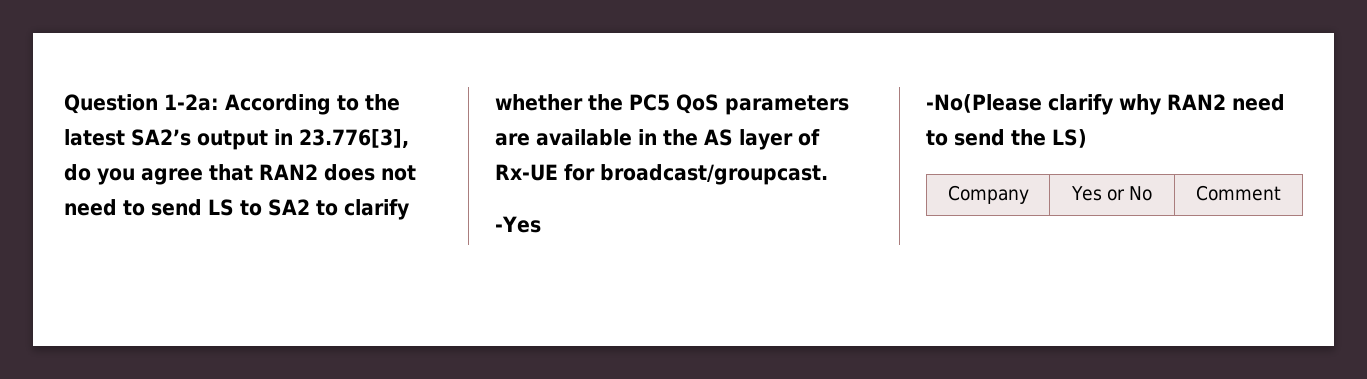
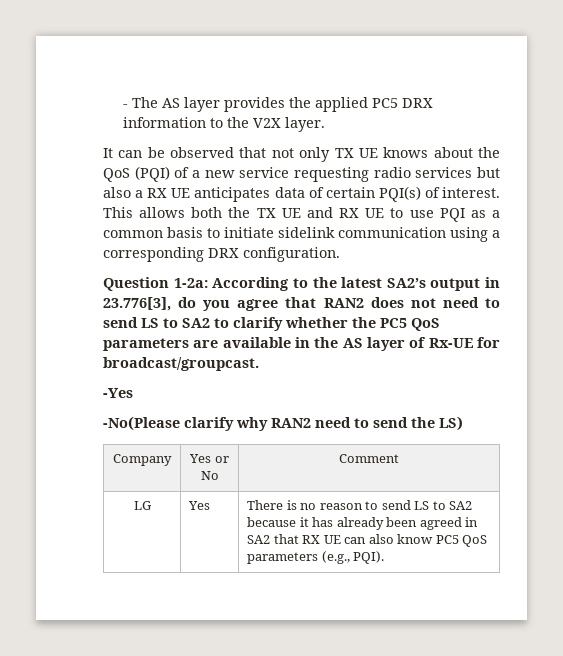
(64, 104) none -> [122,97,433,112] [122,117,325,132] [103,147,501,162] [103,166,501,182] [103,186,500,202] [103,207,500,222] [103,227,500,242] [103,247,340,262] - The AS layer provides the applied PC5 DRX information to the V2X layer. // It can be observed that not only TX UE knows about the QoS (PQI) of a new service requesting radio services but also a RX UE anticipates data of certain PQI(s) of interest. This allows both the TX UE and RX UE to use PQI as a common basis to initiate sidelink communication using a corresponding DRX configuration. //
(1281, 193) none -> [133,501,152,510] [188,501,211,510] [247,500,473,510] [247,517,479,530] [247,534,488,547] [247,551,385,564] // LG | Yes | There is no reason to send LS to SA2 because it has already been agreed in SA2 that RX UE can also know PC5 QoS parameters (e.g., PQI).

